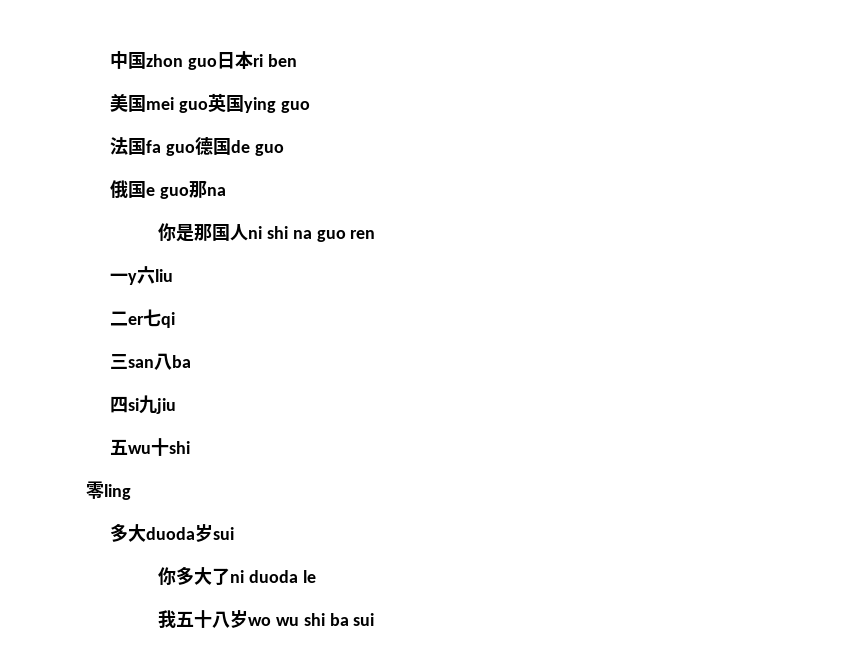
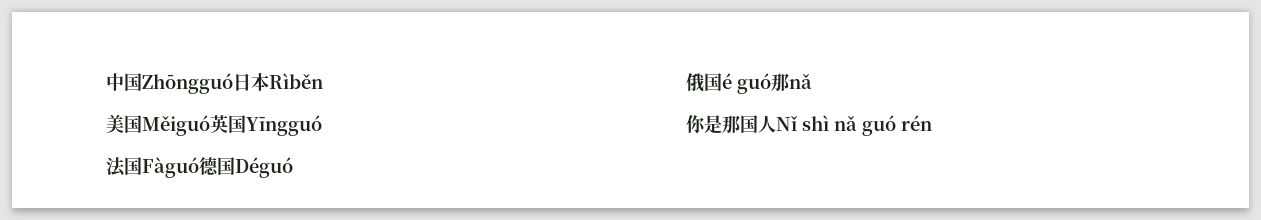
[145,51,297,70] [109,93,310,113] [109,136,284,156] [109,180,226,199] [157,223,376,242] [109,266,173,285] [109,309,175,328] [109,353,191,370] [109,395,176,414] [109,438,190,456] [86,481,131,500] [109,523,234,542] [157,566,316,585] [157,610,375,628] zhon guo日本ri ben // 美国mei guo英国ying guo // 法国fa guo德国de guo // 俄国e guo那na // 你是那国人ni shi na guo ren // 一y六liu // 二er七qi // 三san八ba // 四si九jiu // 五wu十shi // 零ling // 多大duoda岁sui // 你多大了ni duoda le // 我五十八岁wo wu shi ba sui -> [141,73,323,94] [105,114,322,136] [105,157,293,178] [685,73,812,94] [685,115,932,136] Zhōngguó日本Rìběn // 美国Měiguó英国Yīngguó // 法国Fàguó德国Déguó // 俄国é guó那nǎ // 你是那国人Nǐ shì nǎ guó rén

